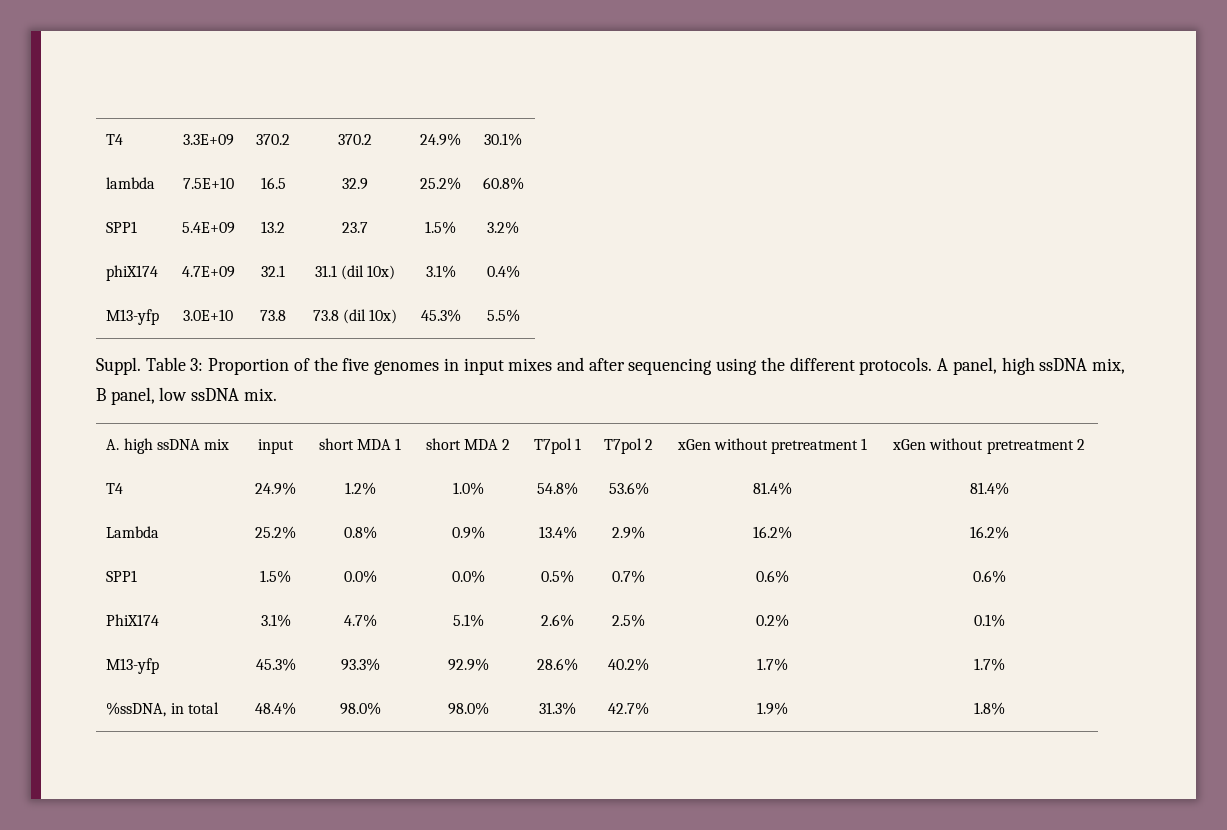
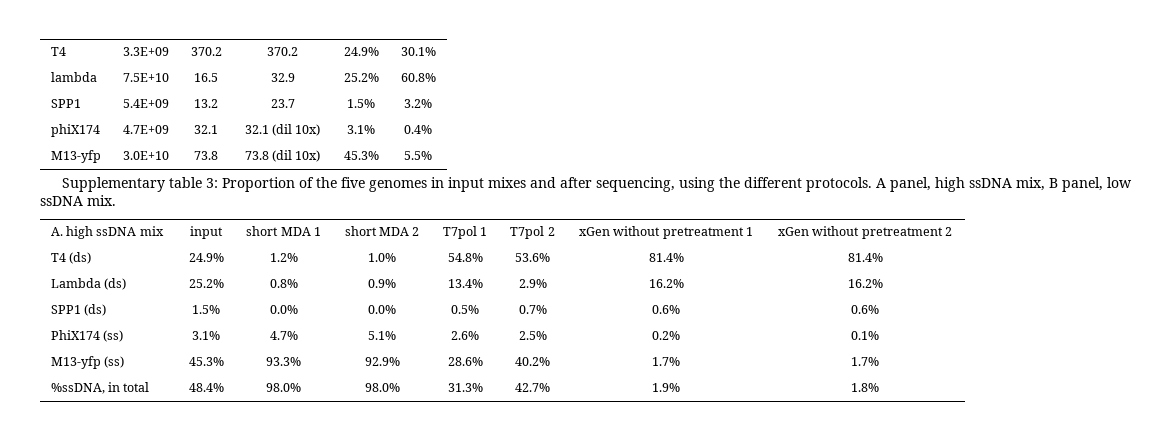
[314,265,337,277] 31.1 -> [244,125,269,134] 32.1
[96,357,186,375] Suppl. Table -> [62,177,203,192] Supplementary table
[628,358,713,375] sequencing -> [596,177,676,192] sequencing,
(124, 488) none -> [68,252,91,264] (ds)
(160, 532) none -> [103,278,126,290] (ds)
(138, 576) none -> [83,304,106,316] (ds)
(160, 620) none -> [102,330,123,342] (ss)
(160, 666) none -> [103,356,124,368] (ss)

